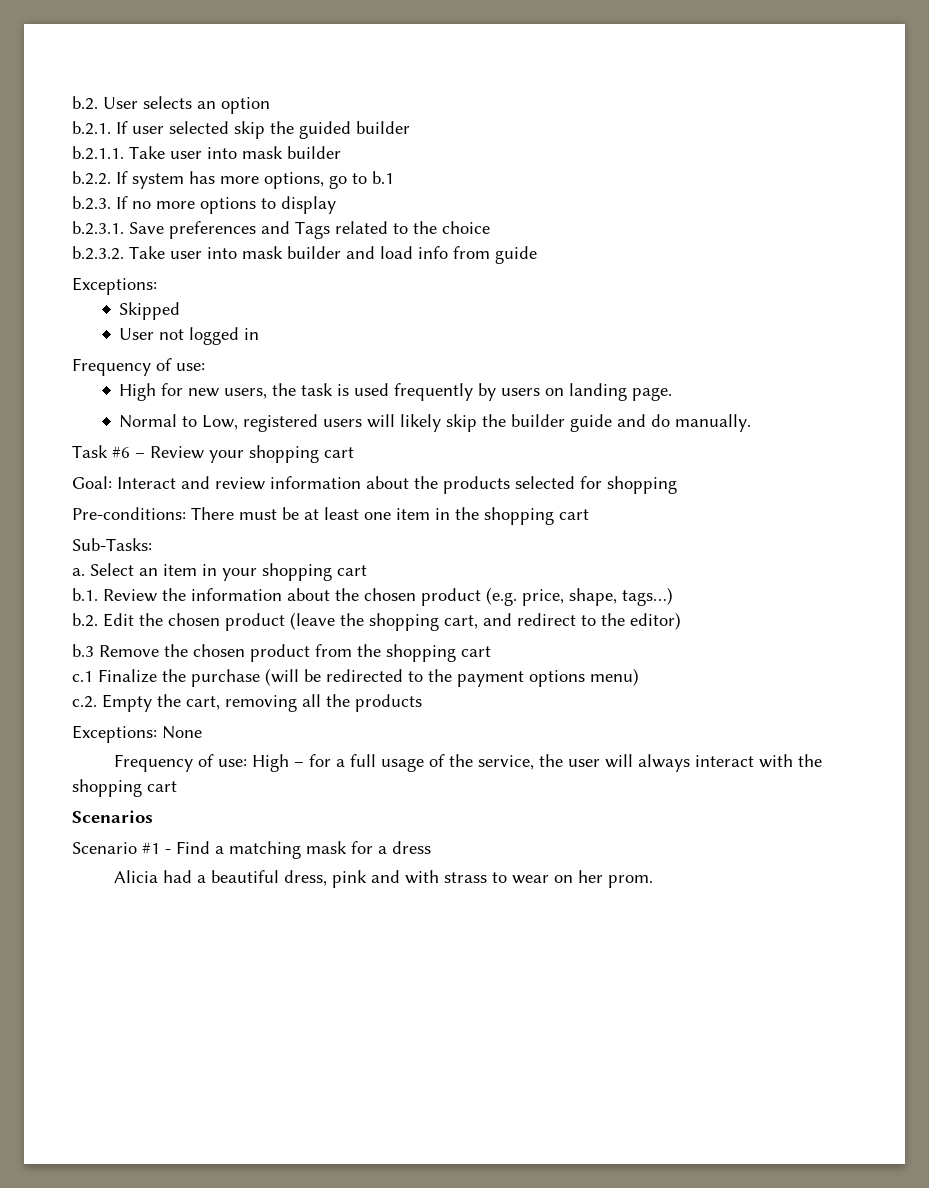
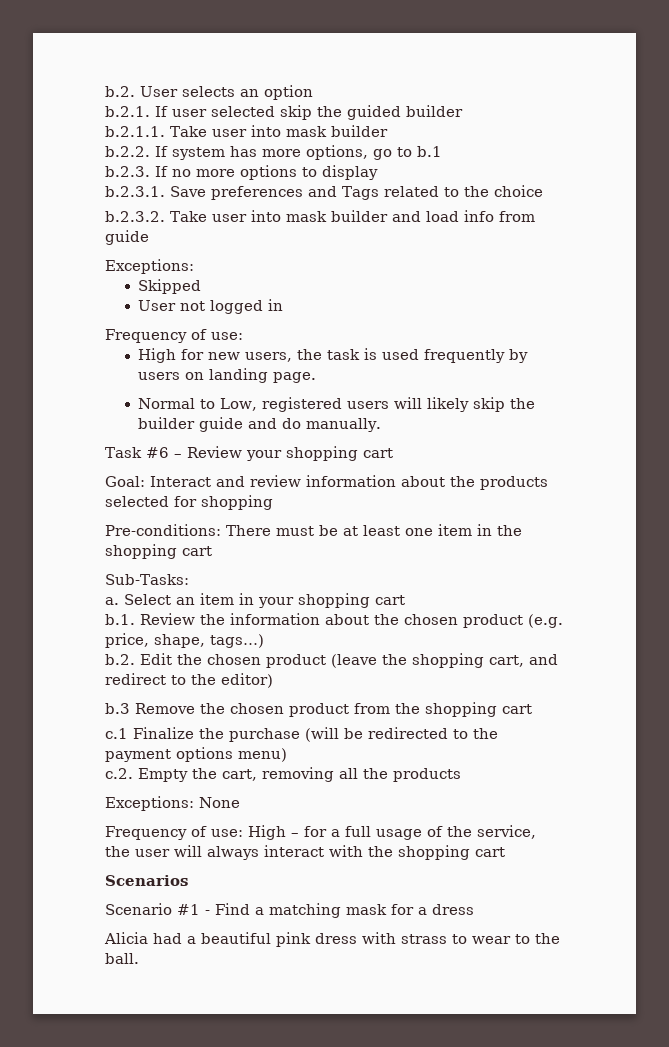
[283,870,400,888] dress, pink and -> [276,932,357,947] pink dress
[553,870,653,888] on her prom. -> [515,933,560,944] [105,953,139,964] to the ball.

